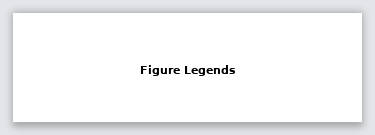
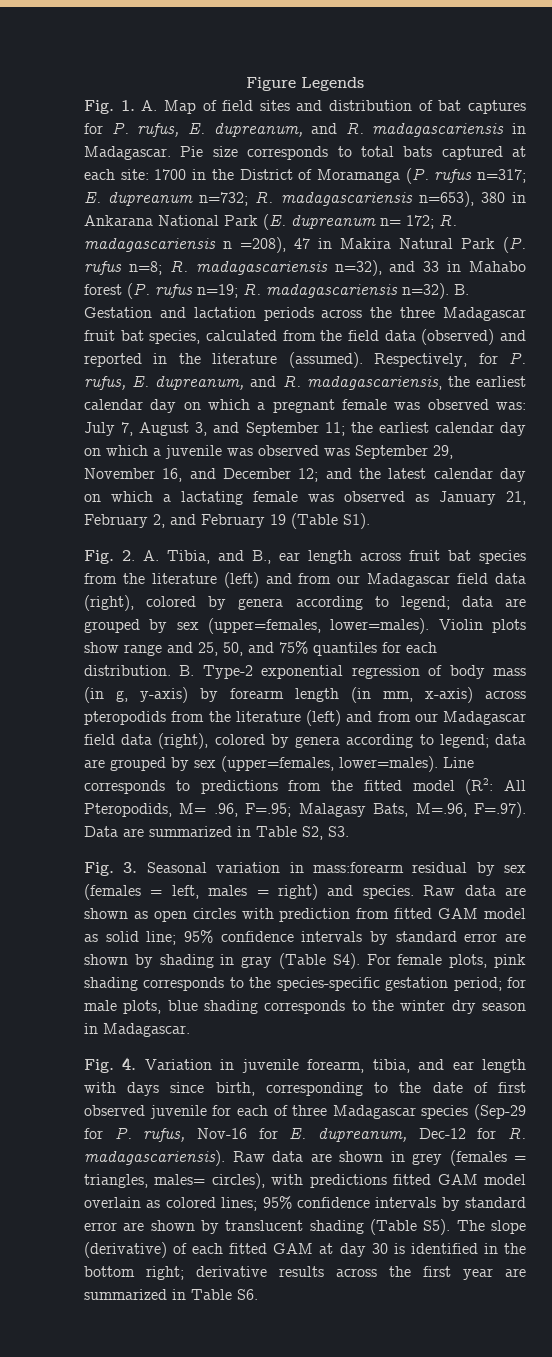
(236, 70) none -> [84,100,526,114] [84,122,526,137] [84,146,526,160] [84,168,526,184] [84,191,526,207] [84,214,457,230] [84,237,526,253] [84,260,526,276] [84,283,469,299] [84,307,526,321] [84,329,526,345] [84,352,526,368] [84,375,526,390] [84,399,526,413] [84,422,527,436] [84,445,453,459] [84,468,526,482] [84,491,526,505] [84,513,370,529] [84,550,526,564] [84,572,526,588] [84,595,526,611] [84,618,526,634] [84,641,437,656] [84,665,526,679] [84,687,526,703] [84,710,526,726] [84,733,526,749] [84,756,474,772] [84,778,526,795] [84,802,526,818] [84,826,349,840] [84,862,526,876] [84,884,526,900] [84,908,527,922] [84,930,526,945] [84,953,527,969] [84,977,526,991] [84,1000,526,1014] [84,1023,190,1037] [84,1057,527,1073] [84,1082,526,1096] [84,1104,526,1120] [84,1127,526,1142] [84,1150,526,1166] [84,1173,526,1189] [84,1196,526,1211] [84,1219,526,1235] [84,1242,526,1258] [84,1266,526,1280] [84,1289,258,1300] // Fig. 1. A. Map of field sites and distribution of bat captures for P. rufus, E. dupreanum, and R. madagascariensis in Madagascar. Pie size corresponds to total bats captured at each site: 1700 in the District of Moramanga (P. rufus n=317; E. dupreanum n=732; R. madagascariensis n=653), 380 in Ankarana National Park (E. dupreanum n= 172; R. madagascariensis n =208), 47 in Makira Natural Park (P. rufus n=8; R. madagascariensis n=32), and 33 in Mahabo forest (P. rufus n=19; R. madagascariensis n=32). B. Gestation and lactation periods across the three Madagascar fruit bat species, calculated from the field data (observed) and reported in the literature (assumed). Respectively, for P. rufus, E. dupreanum, and R. madagascariensis, the earliest calendar day on which a pregnant female was observed was: July 7, August 3, and September 11; the earliest calendar day on which a juvenile was observed was September 29, November 16, and December 12; and the latest calendar day on which a lactating female was observed as January 21, February 2, and February 19 (Table S1). // Fig. 2. A. Tibia, and B., ear length across fruit bat species from the literature (left) and from our Madagascar field data (right), colored by genera according to legend; data are grouped by sex (upper=females, lower=males). Violin plots show range and 25, 50, and 75% quantiles for each distribution. B. Type-2 exponential regression of body mass (in g, y-axis) by forearm length (in mm, x-axis) across pteropodids from the literature (left) and from our Madagascar field data (right), colored by genera according to legend; data are grouped by sex (upper=females, lower=males). Line corresponds to predictions from the fitted model (R2: All Pteropodids, M= .96, F=.95; Malagasy Bats, M=.96, F=.97). Data are summarized in Table S2, S3. // Fig. 3. Seasonal variation in mass:forearm residual by sex (females = left, males = right) and species. Raw data are shown as open circles with prediction from fitted GAM model as solid line; 95% confidence intervals by standard error are shown by shading in gray (Table S4). For female plots, pink shading corresponds to the species-specific gestation period; for male plots, blue shading corresponds to the winter dry season in Madagascar. // Fig. 4. Variation in juvenile forearm, tibia, and ear length with days since birth, corresponding to the date of first observed juvenile for each of three Madagascar species (Sep-29 for P. rufus, Nov-16 for E. dupreanum, Dec-12 for R. madagascariensis). Raw data are shown in grey (females = triangles, males= circles), with predictions fitted GAM model overlain as colored lines; 95% confidence intervals by standard error are shown by translucent shading (Table S5). The slope (derivative) of each fitted GAM at day 30 is identified in the bottom right; derivative results across the first year are summarized in Table S6.

